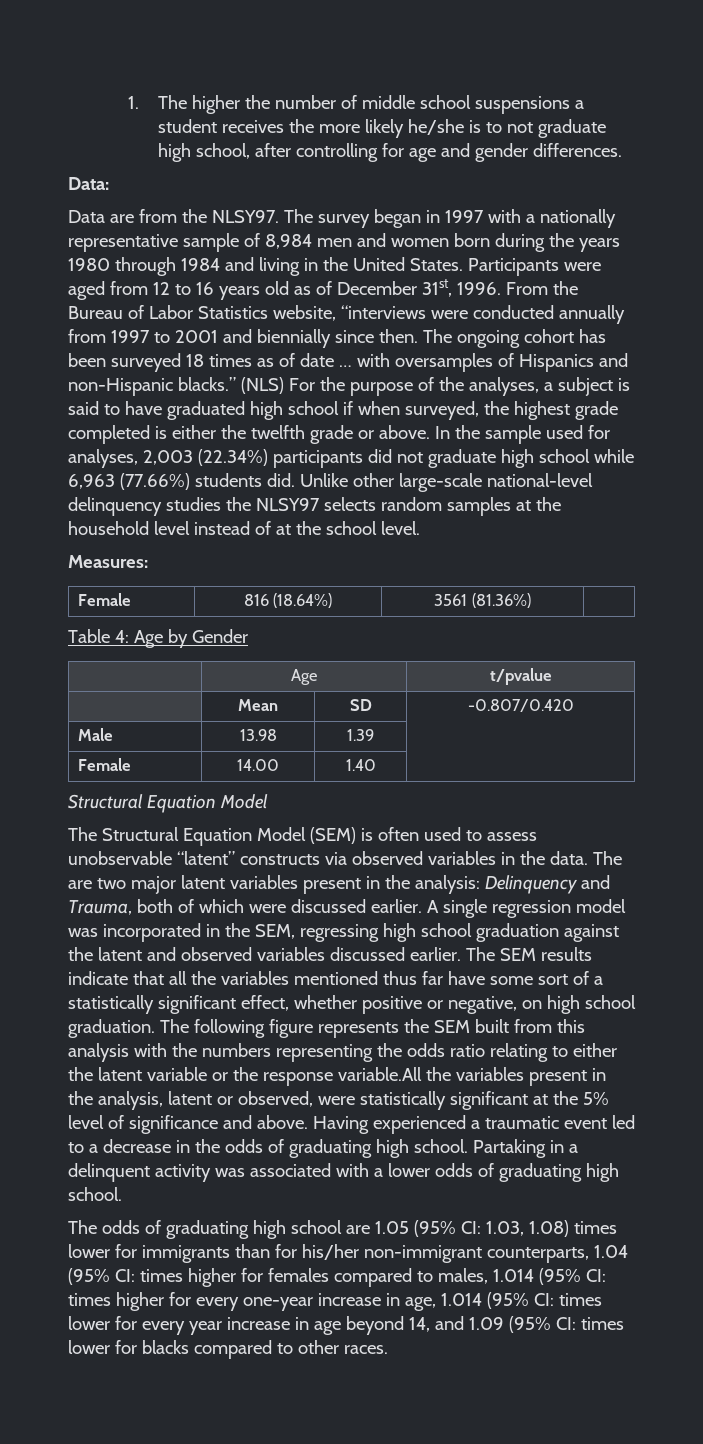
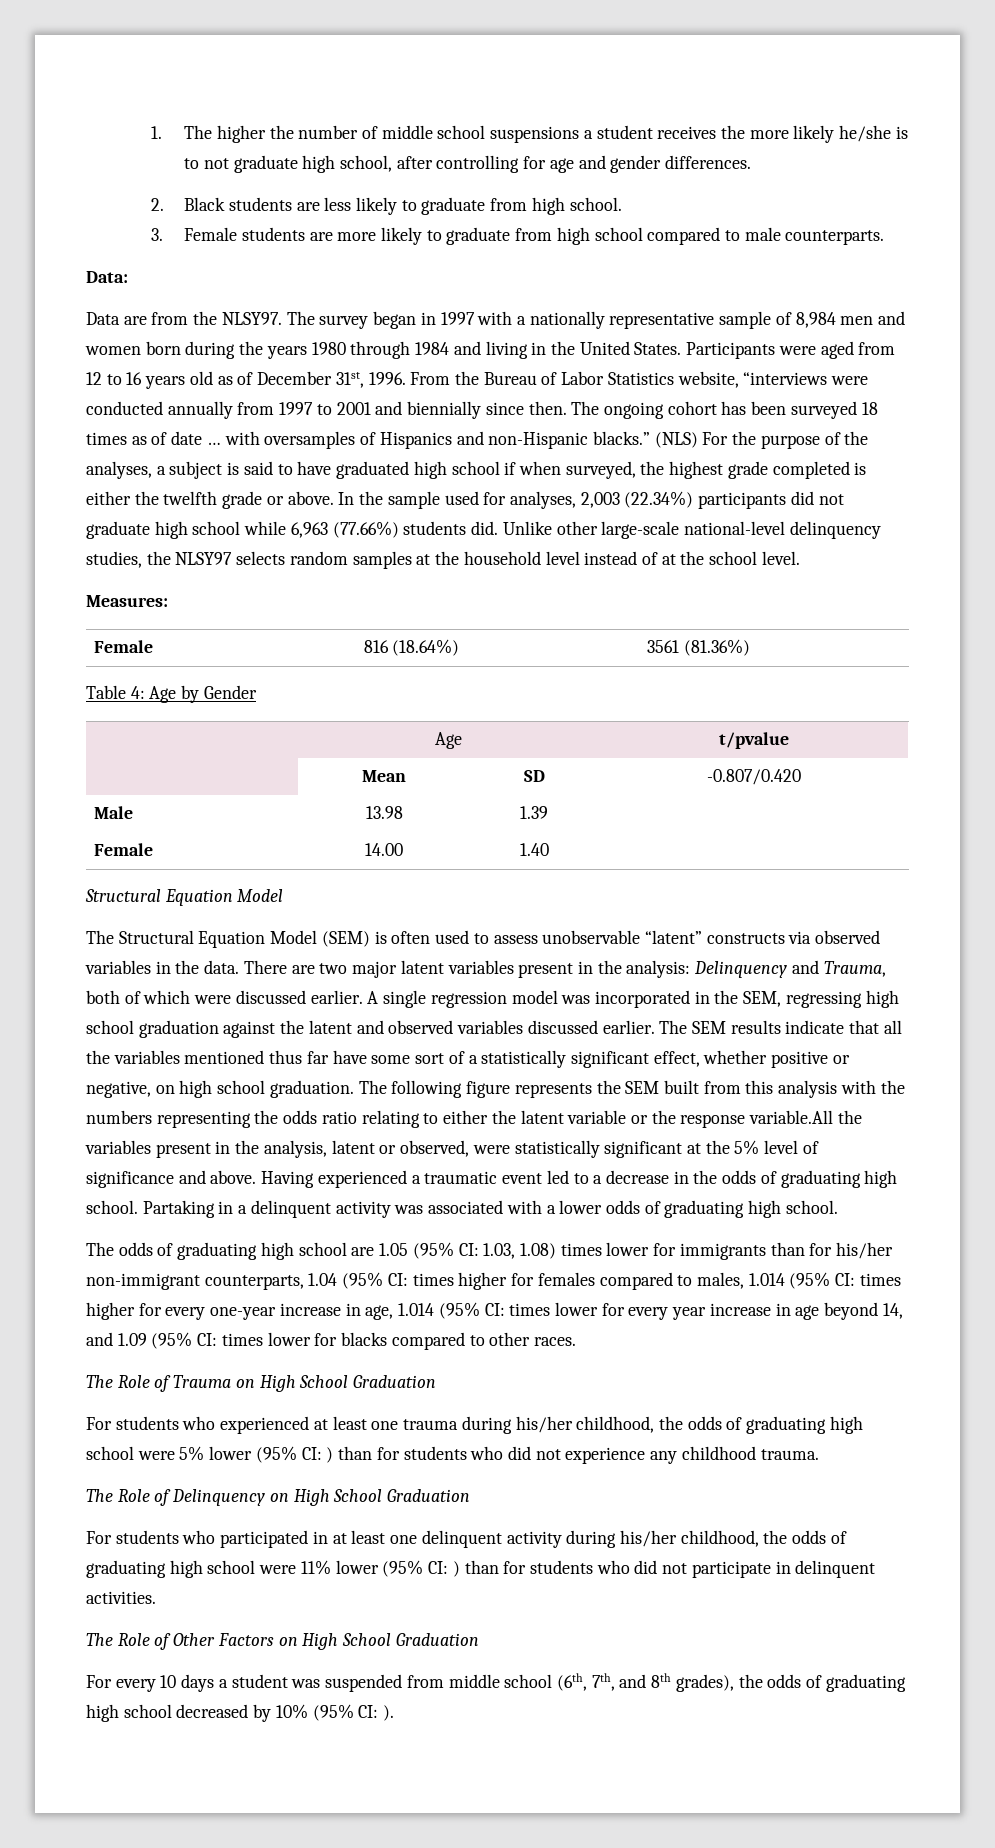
(623, 150) none -> [151,197,622,215] [151,227,885,245] // 2. Black students are less likely to graduate from high school. // 3. Female students are more likely to graduate from high school compared to male counterparts.
[165,497,221,511] studies -> [86,551,142,568] studies,
[592,851,622,865] The -> [243,960,287,974] There
(388, 1349) none -> [86,1375,437,1392] [86,1416,863,1434] [86,1446,819,1464] [86,1489,471,1506] [86,1530,847,1548] [86,1560,876,1578] [86,1591,156,1604] [86,1633,479,1650] [86,1673,906,1692] [86,1704,395,1722] // The Role of Trauma on High School Graduation // For students who experienced at least one trauma during his/her childhood, the odds of graduating high school were 5% lower (95% CI: ) than for students who did not experience any childhood trauma. // The Role of Delinquency on High School Graduation // For students who participated in at least one delinquent activity during his/her childhood, the odds of graduating high school were 11% lower (95% CI: ) than for students who did not participate in delinquent activities. // The Role of Other Factors on High School Graduation // For every 10 days a student was suspended from middle school (6th, 7th, and 8th grades), the odds of graduating high school decreased by 10% (95% CI: ).

